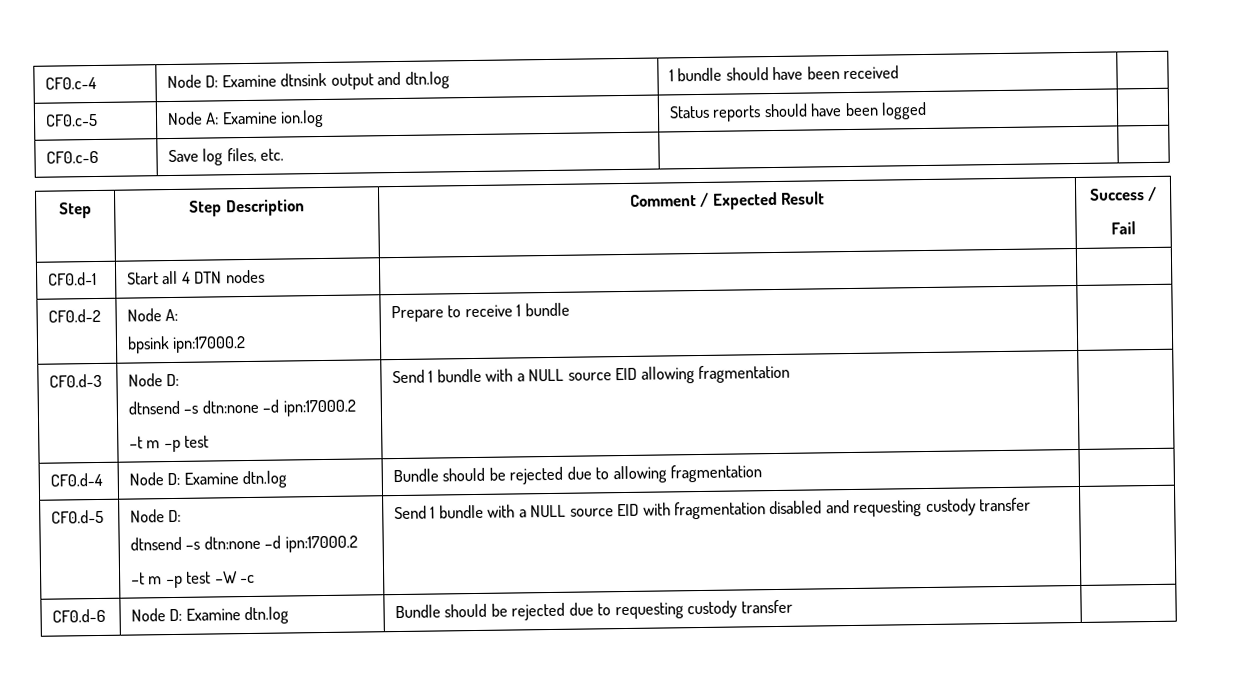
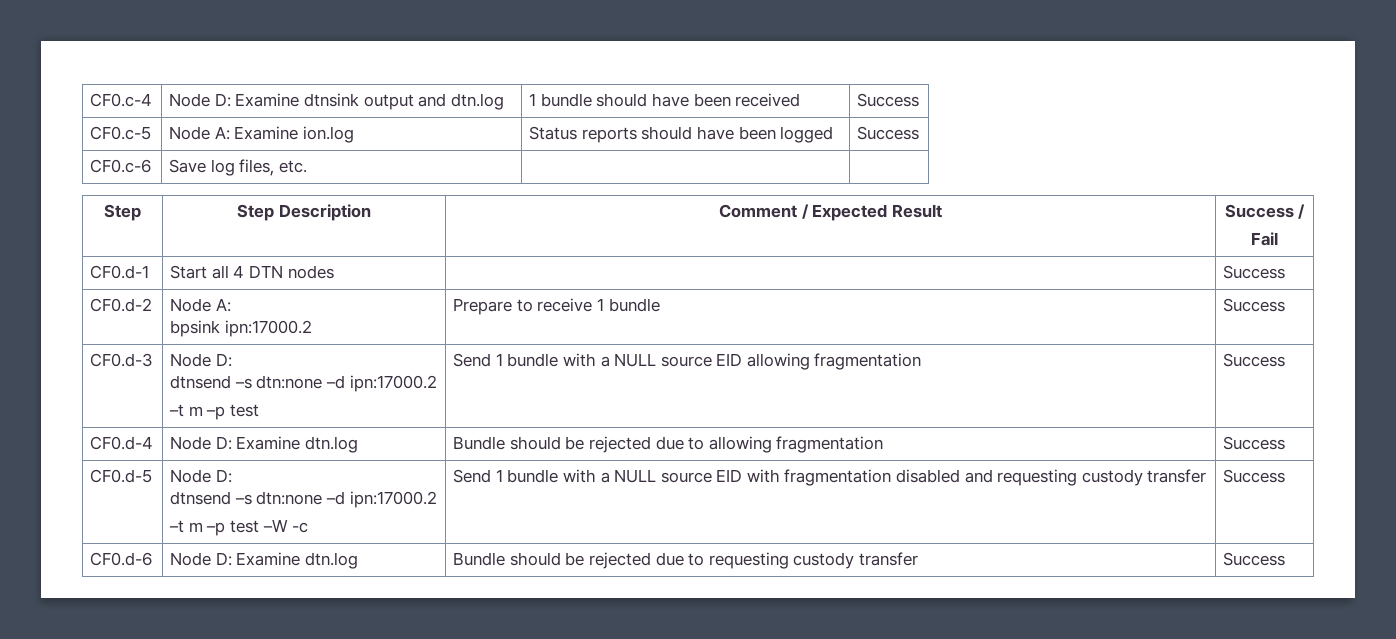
(900, 72) none -> [857,93,920,107] Success
(928, 110) none -> [857,126,920,140] Success
(265, 276) none -> [1223,265,1286,279] Success
(570, 309) none -> [1223,298,1286,312] Success
(790, 374) none -> [1223,353,1286,367] Success
(763, 473) none -> [1223,436,1286,450] Success
(1032, 504) none -> [1223,469,1286,483] Success
(793, 606) none -> [1223,552,1286,566] Success

